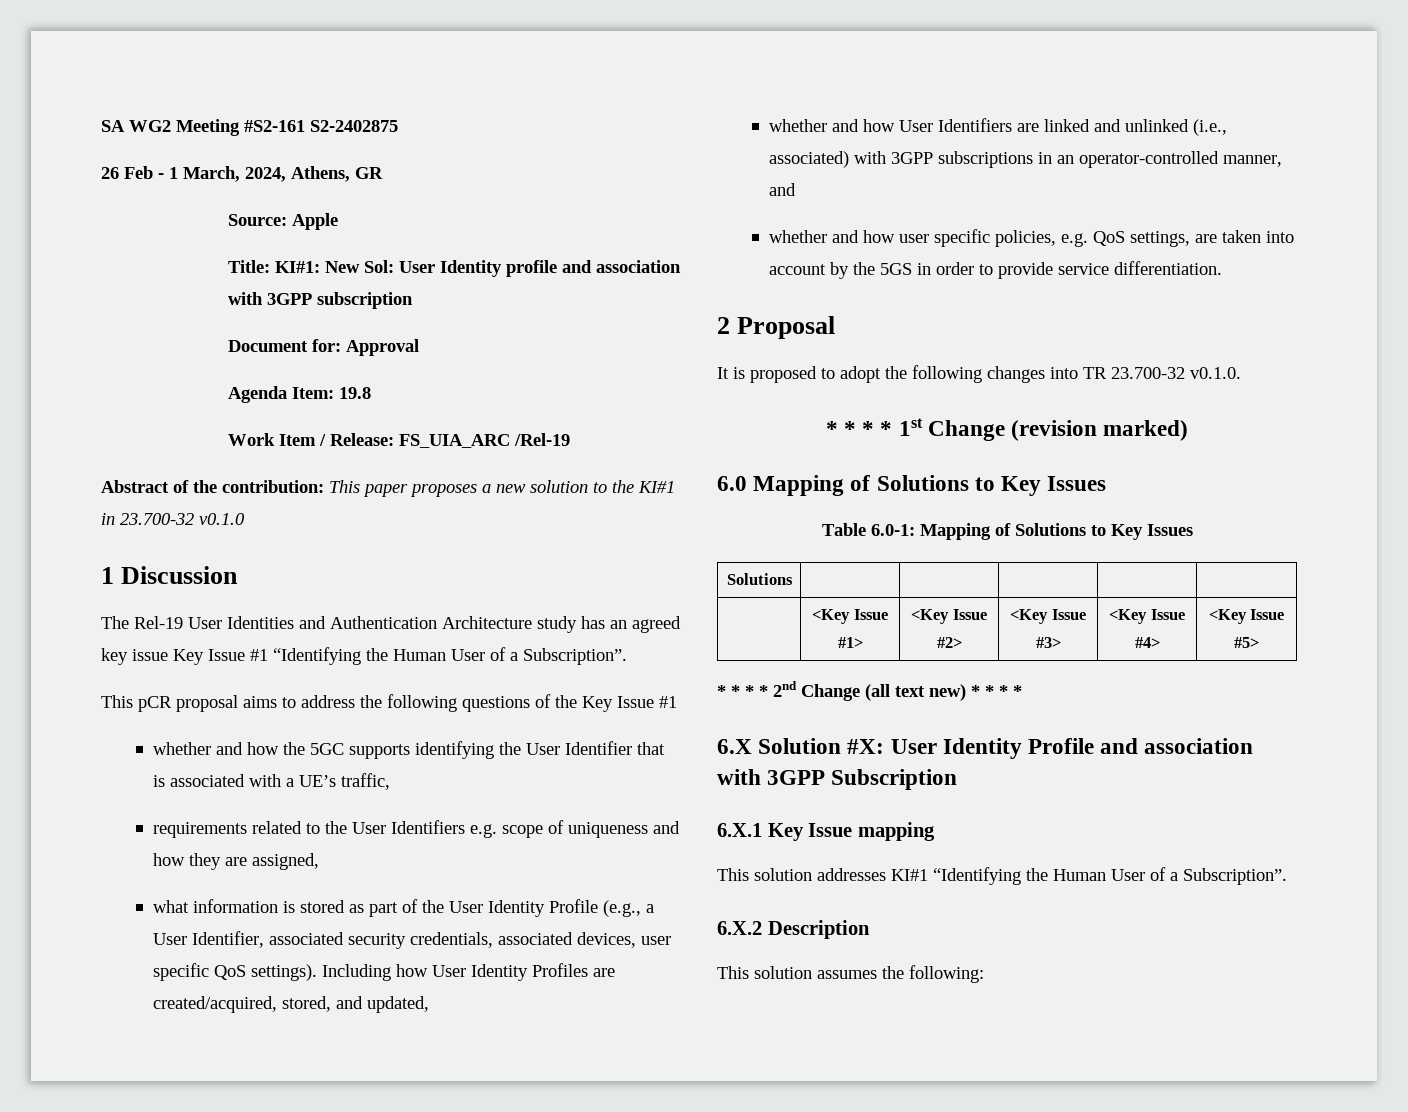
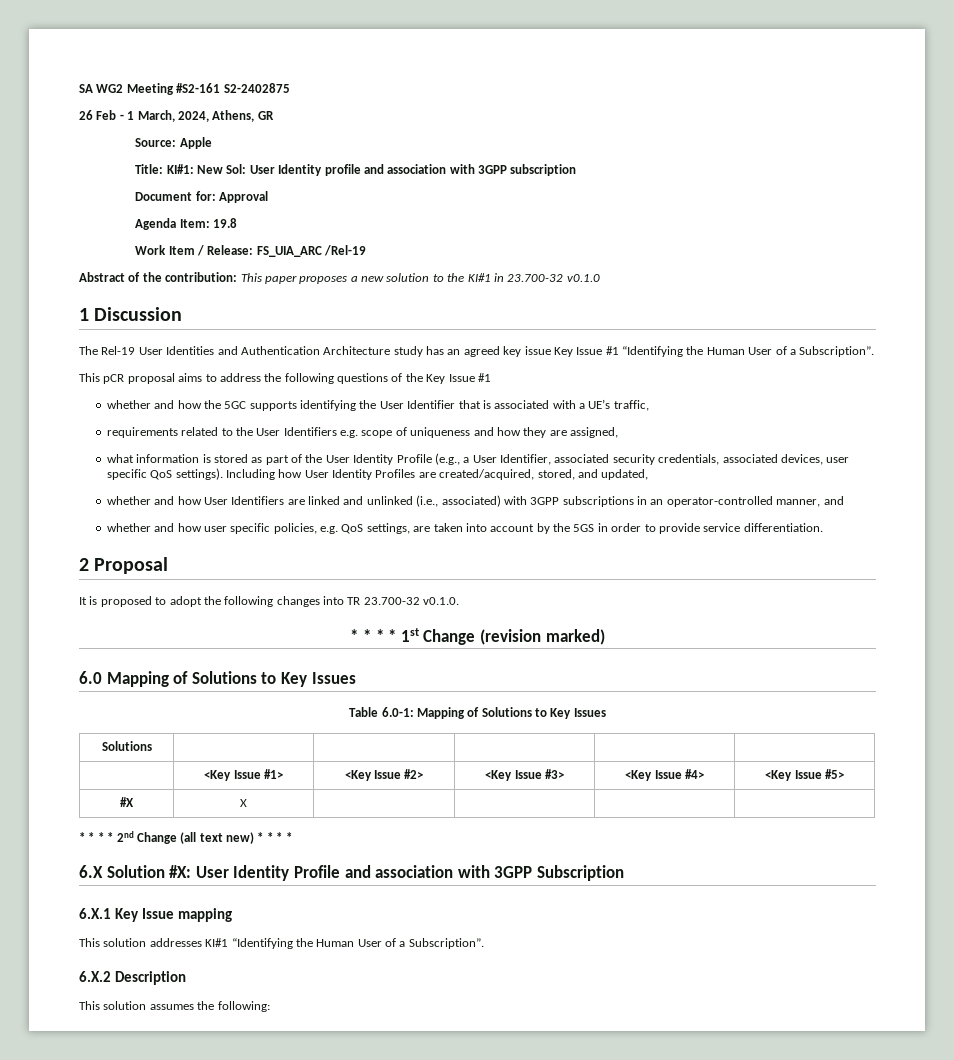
(1259, 642) none -> [120,797,134,807] [240,799,247,807] // #X | X | | | |

